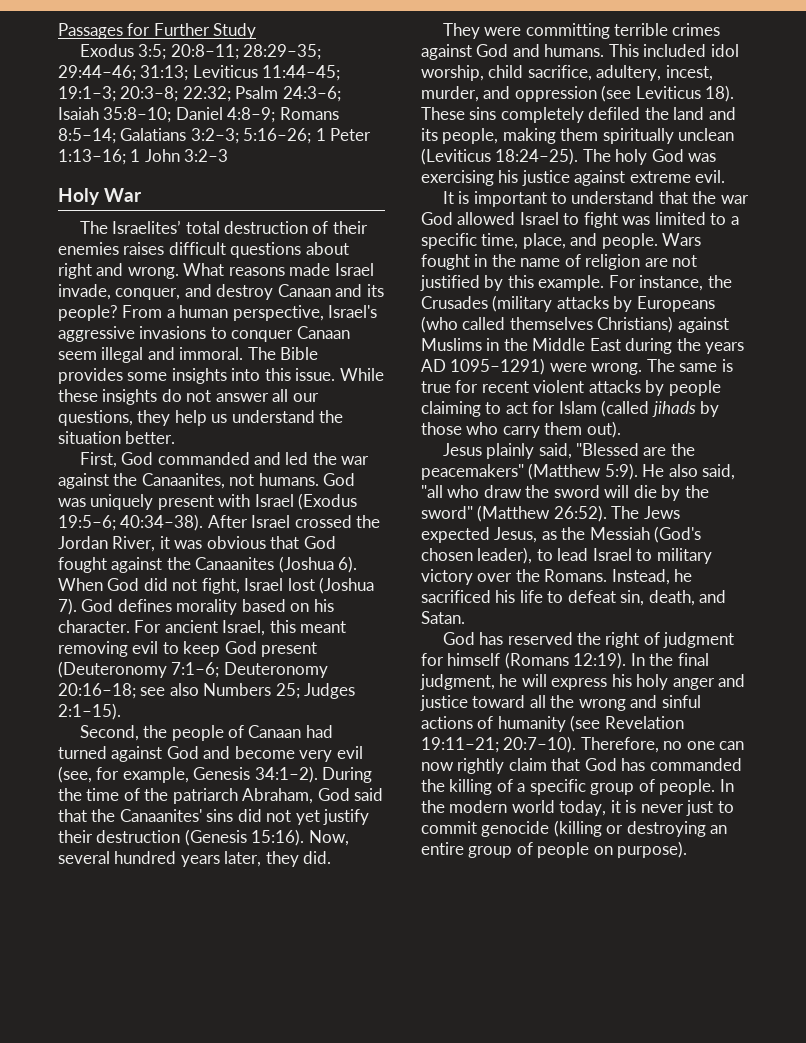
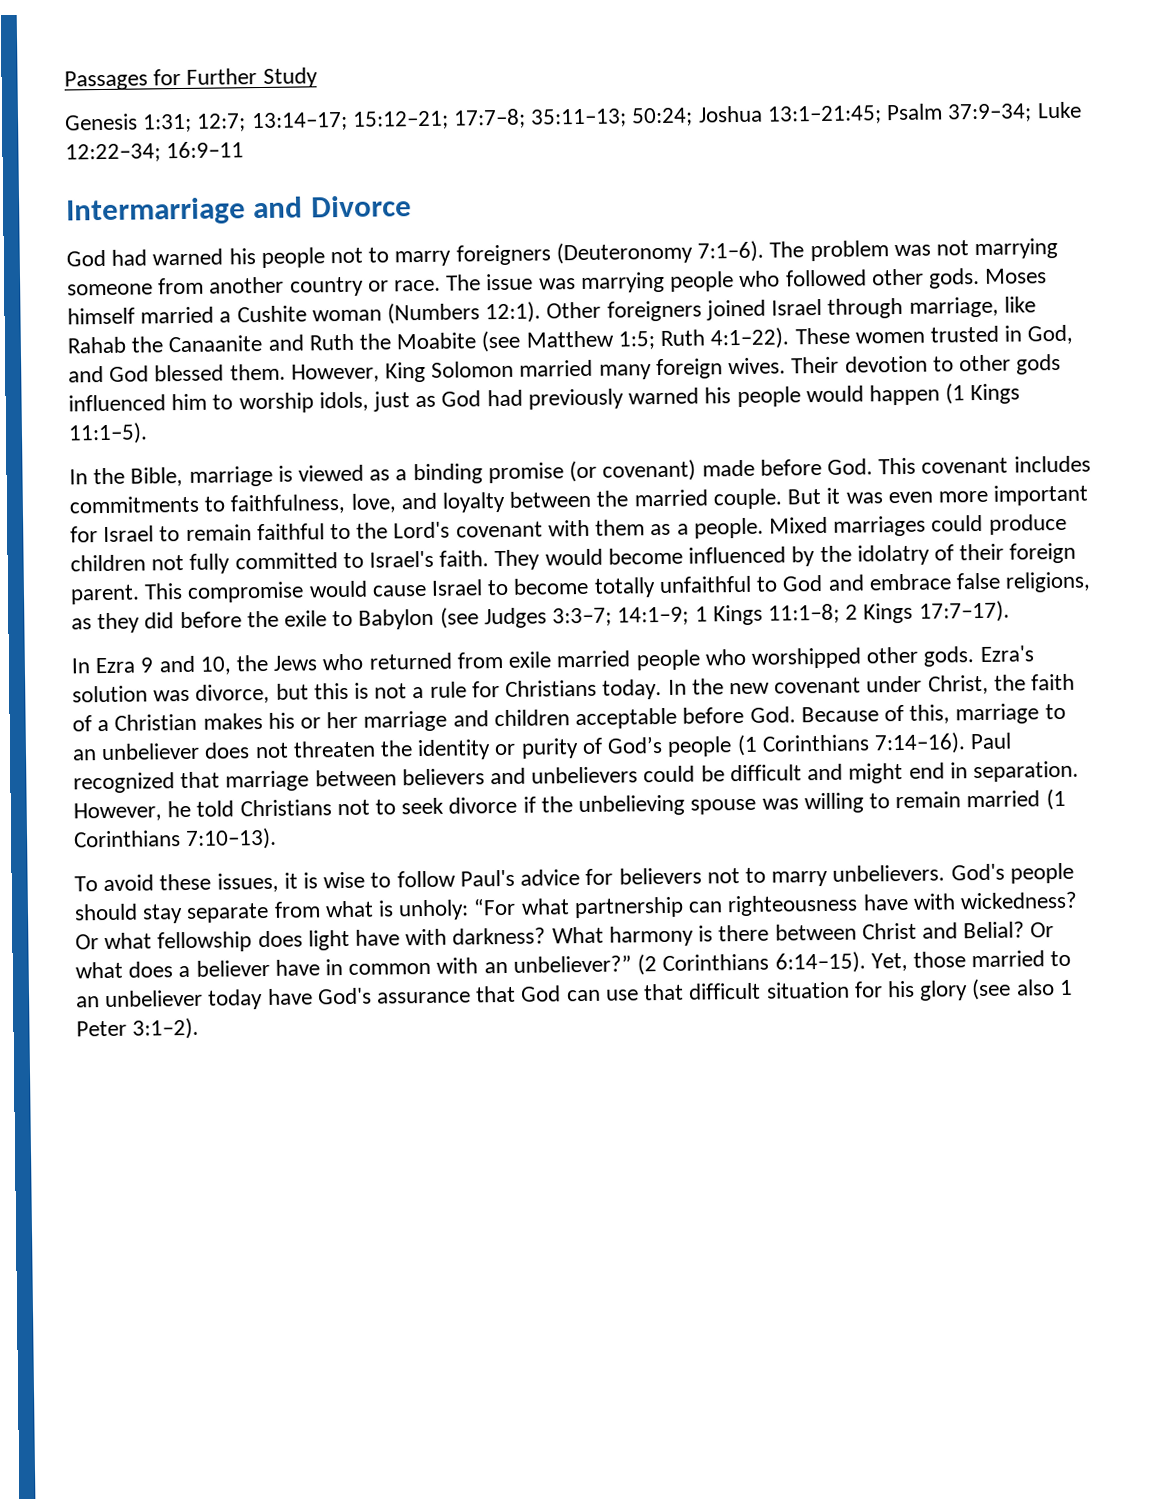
[79,44,322,60] [58,65,341,81] [58,86,341,102] [58,107,339,123] [58,128,372,144] [58,149,229,165] [58,188,143,205] [79,220,368,234] [58,242,349,258] [58,263,374,279] [58,284,384,300] [58,305,378,321] [58,326,350,342] [58,347,319,363] [58,368,384,384] [58,389,319,405] [58,410,344,426] [58,431,176,444] [79,452,370,468] [58,473,356,489] [58,493,358,510] [58,514,381,531] [58,536,336,552] [58,556,358,573] [58,577,375,594] [58,598,334,615] [58,620,347,636] [58,641,318,657] [58,661,328,678] [58,683,356,699] [58,703,121,720] [79,725,333,741] [58,746,363,762] [58,766,373,783] [58,788,384,804] [58,809,370,825] [58,829,349,846] [58,851,332,867] [442,23,721,39] [421,44,739,60] [421,65,713,81] [421,85,735,102] [421,107,736,123] [421,128,735,144] [421,148,717,165] [421,170,726,186] [442,191,749,207] [421,212,739,228] [421,233,702,249] [421,254,698,270] [420,275,732,291] [421,295,715,312] [421,316,729,333] [421,338,745,354] [421,358,733,375] [421,380,721,396] [421,400,720,417] [421,421,621,438] [442,443,695,459] [421,463,736,480] [421,485,709,501] [421,505,680,522] [421,526,702,543] [421,547,712,564] [421,569,693,585] [421,590,727,606] [421,611,465,624] [442,632,735,648] [421,652,709,669] [420,674,746,690] [420,695,701,711] [421,715,684,732] [421,736,745,753] [421,758,742,774] [421,779,734,795] [421,800,734,816] [421,820,728,837] [421,841,688,858] Exodus 3:5; 20:8–11; 28:29–35; 29:44–46; 31:13; Leviticus 11:44–45; 19:1–3; 20:3–8; 22:32; Psalm 24:3–6; Isaiah 35:8–10; Daniel 4:8–9; Romans 8:5–14; Galatians 3:2–3; 5:16–26; 1 Peter 1:13–16; 1 John 3:2–3 // Holy War // The Israelites’ total destruction of their enemies raises difficult questions about right and wrong. What reasons made Israel invade, conquer, and destroy Canaan and its people? From a human perspective, Israel's aggressive invasions to conquer Canaan seem illegal and immoral. The Bible provides some insights into this issue. While these insights do not answer all our questions, they help us understand the situation better. // First, God commanded and led the war against the Canaanites, not humans. God was uniquely present with Israel (Exodus 19:5–6; 40:34–38). After Israel crossed the Jordan River, it was obvious that God fought against the Canaanites (Joshua 6). When God did not fight, Israel lost (Joshua 7). God defines morality based on his character. For ancient Israel, this meant removing evil to keep God present (Deuteronomy 7:1–6; Deuteronomy 20:16–18; see also Numbers 25; Judges 2:1–15). // Second, the people of Canaan had turned against God and become very evil (see, for example, Genesis 34:1–2). During the time of the patriarch Abraham, God said that the Canaanites' sins did not yet justify their destruction (Genesis 15:16). Now, several hundred years later, they did. // They were committing terrible crimes against God and humans. This included idol worship, child sacrifice, adultery, incest, murder, and oppression (see Leviticus 18). These sins completely defiled the land and its people, making them spiritually unclean (Leviticus 18:24–25). The holy God was exercising his justice against extreme evil. // It is important to understand that the war God allowed Israel to fight was limited to a specific time, place, and people. Wars fought in the name of religion are not justified by this example. For instance, the Crusades (military attacks by Europeans (who called themselves Christians) against Muslims in the Middle East during the years AD 1095–1291) were wrong. The same is true for recent violent attacks by people claiming to act for Islam (called jihads by those who carry them out). // Jesus plainly said, "Blessed are the peacemakers" (Matthew 5:9). He also said, "all who draw the sword will die by the sword" (Matthew 26:52). The Jews expected Jesus, as the Messiah (God's chosen leader), to lead Israel to military victory over the Romans. Instead, he sacrificed his life to defeat sin, death, and Satan. // God has reserved the right of judgment for himself (Romans 12:19). In the final judgment, he will express his holy anger and justice toward all the wrong and sinful actions of humanity (see Revelation 19:11–21; 20:7–10). Therefore, no one can now rightly claim that God has commanded the killing of a specific group of people. In the modern world today, it is never just to commit genocide (killing or destroying an entire group of people on purpose). -> [64,101,1082,133] [65,141,245,163] [66,195,412,226] [66,237,1059,269] [67,267,1048,297] [67,296,1036,325] [67,324,1074,354] [68,353,1062,383] [68,383,1021,414] [68,422,148,445] [69,455,1091,487] [69,484,1089,515] [70,513,1067,543] [70,542,1077,574] [70,571,1092,605] [71,600,1010,634] [71,645,1034,675] [72,673,1075,704] [72,703,1066,732] [72,732,1013,761] [73,760,1079,794] [73,788,1066,822] [73,827,278,851] [74,862,1074,893] [74,891,1078,924] [75,921,1055,953] [75,950,1072,979] [76,978,1073,1010] [76,1017,200,1040] Genesis 1:31; 12:7; 13:14–17; 15:12–21; 17:7–8; 35:11–13; 50:24; Joshua 13:1–21:45; Psalm 37:9–34; Luke 12:22–34; 16:9–11 // Intermarriage and Divorce // God had warned his people not to marry foreigners (Deuteronomy 7:1–6). The problem was not marrying someone from another country or race. The issue was marrying people who followed other gods. Moses himself married a Cushite woman (Numbers 12:1). Other foreigners joined Israel through marriage, like Rahab the Canaanite and Ruth the Moabite (see Matthew 1:5; Ruth 4:1–22). These women trusted in God, and God blessed them. However, King Solomon married many foreign wives. Their devotion to other gods influenced him to worship idols, just as God had previously warned his people would happen (1 Kings 11:1–5). // In the Bible, marriage is viewed as a binding promise (or covenant) made before God. This covenant includes commitments to faithfulness, love, and loyalty between the married couple. But it was even more important for Israel to remain faithful to the Lord's covenant with them as a people. Mixed marriages could produce children not fully committed to Israel's faith. They would become influenced by the idolatry of their foreign parent. This compromise would cause Israel to become totally unfaithful to God and embrace false religions, as they did before the exile to Babylon (see Judges 3:3–7; 14:1–9; 1 Kings 11:1–8; 2 Kings 17:7–17). // In Ezra 9 and 10, the Jews who returned from exile married people who worshipped other gods. Ezra's solution was divorce, but this is not a rule for Christians today. In the new covenant under Christ, the faith of a Christian makes his or her marriage and children acceptable before God. Because of this, marriage to an unbeliever does not threaten the identity or purity of God’s people (1 Corinthians 7:14–16). Paul recognized that marriage between believers and unbelievers could be difficult and might end in separation. However, he told Christians not to seek divorce if the unbelieving spouse was willing to remain married (1 Corinthians 7:10–13). // To avoid these issues, it is wise to follow Paul's advice for believers not to marry unbelievers. God's people should stay separate from what is unholy: “For what partnership can righteousness have with wickedness? Or what fellowship does light have with darkness? What harmony is there between Christ and Belial? Or what does a believer have in common with an unbeliever?” (2 Corinthians 6:14–15). Yet, those married to an unbeliever today have God's assurance that God can use that difficult situation for his glory (see also 1 Peter 3:1–2).

